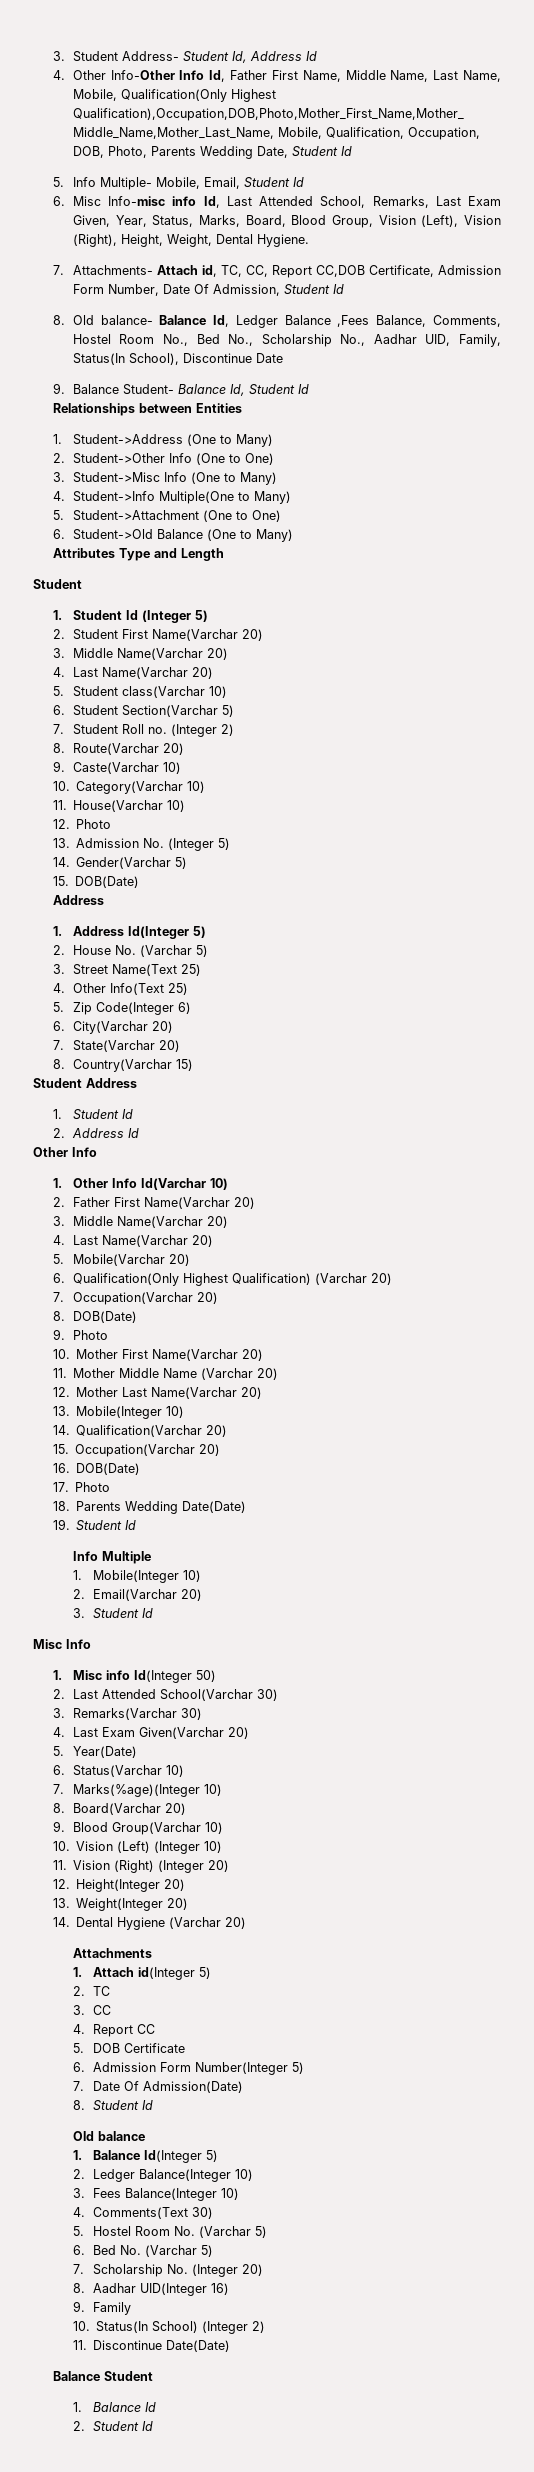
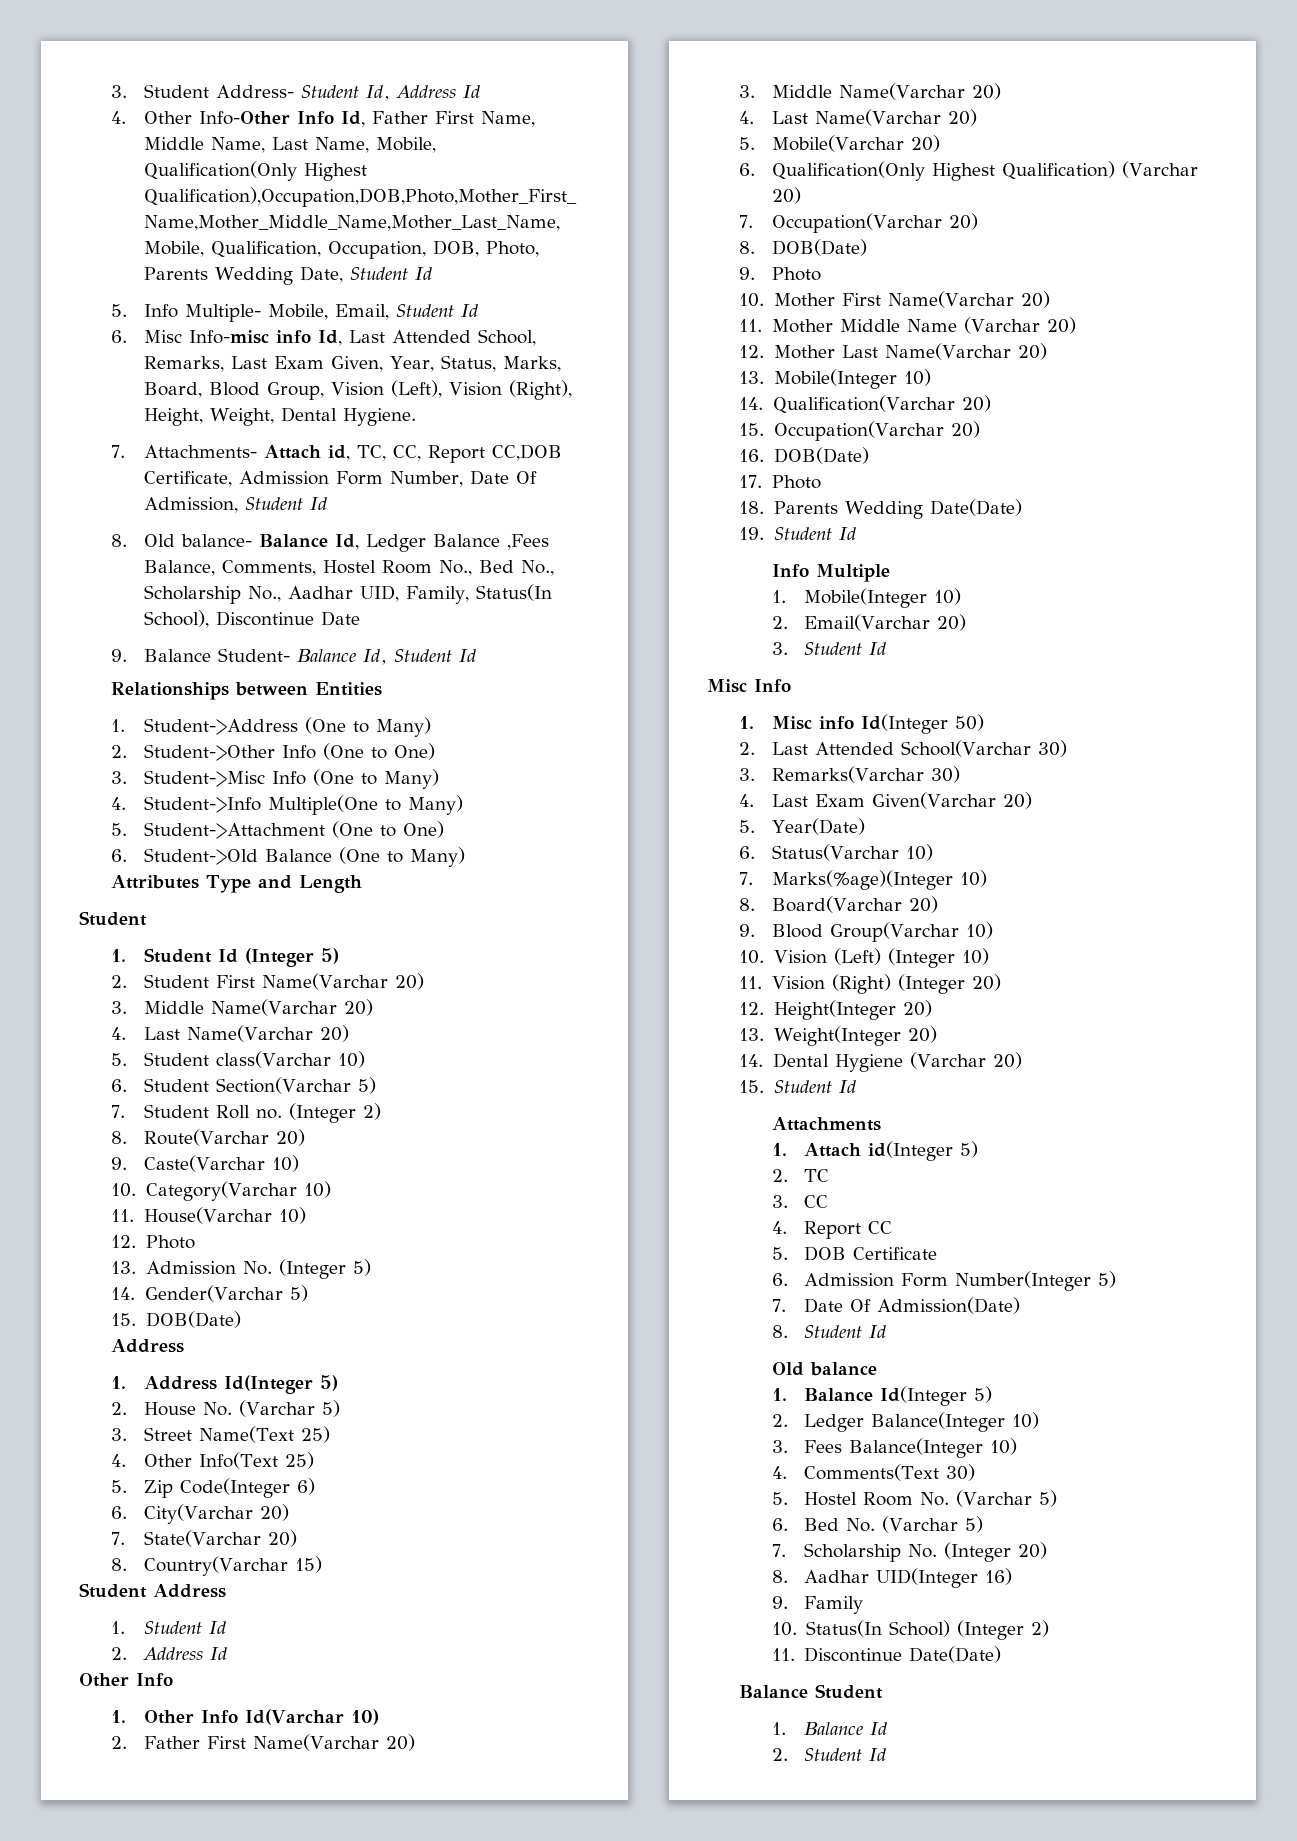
(247, 1923) none -> [739,1080,856,1093] // 15. Student Id

